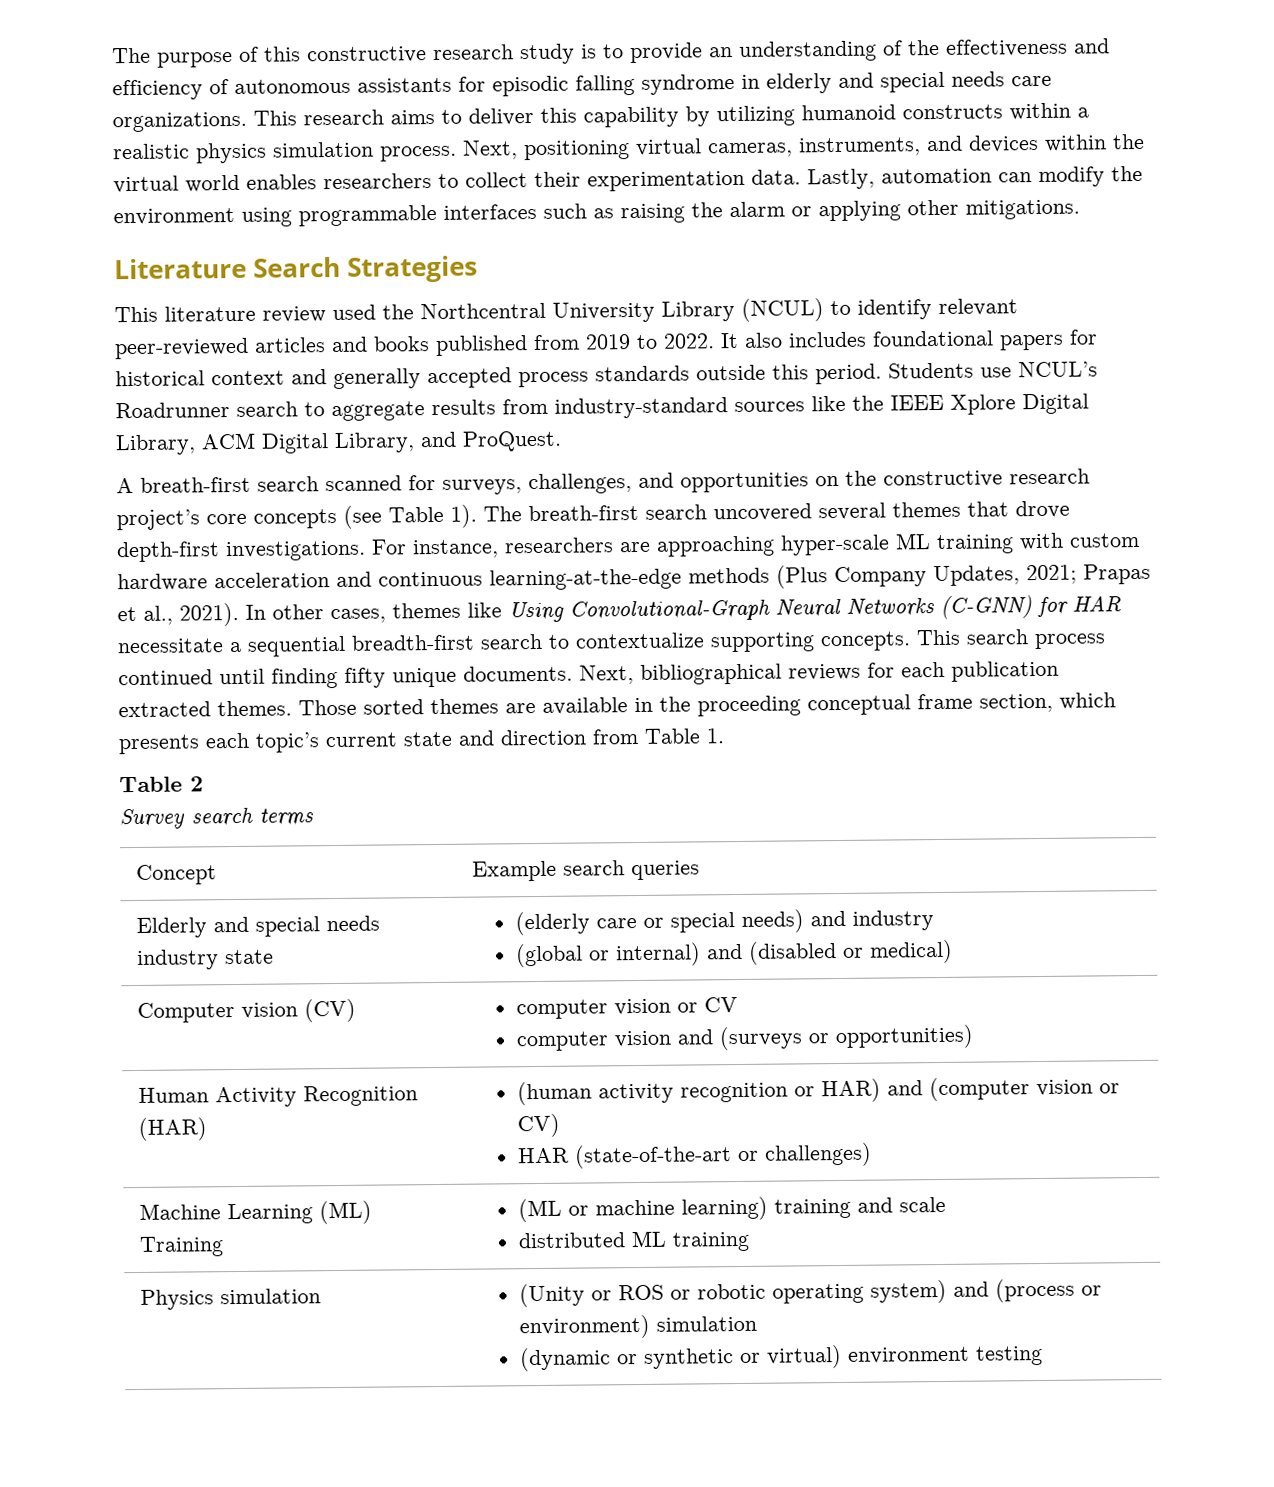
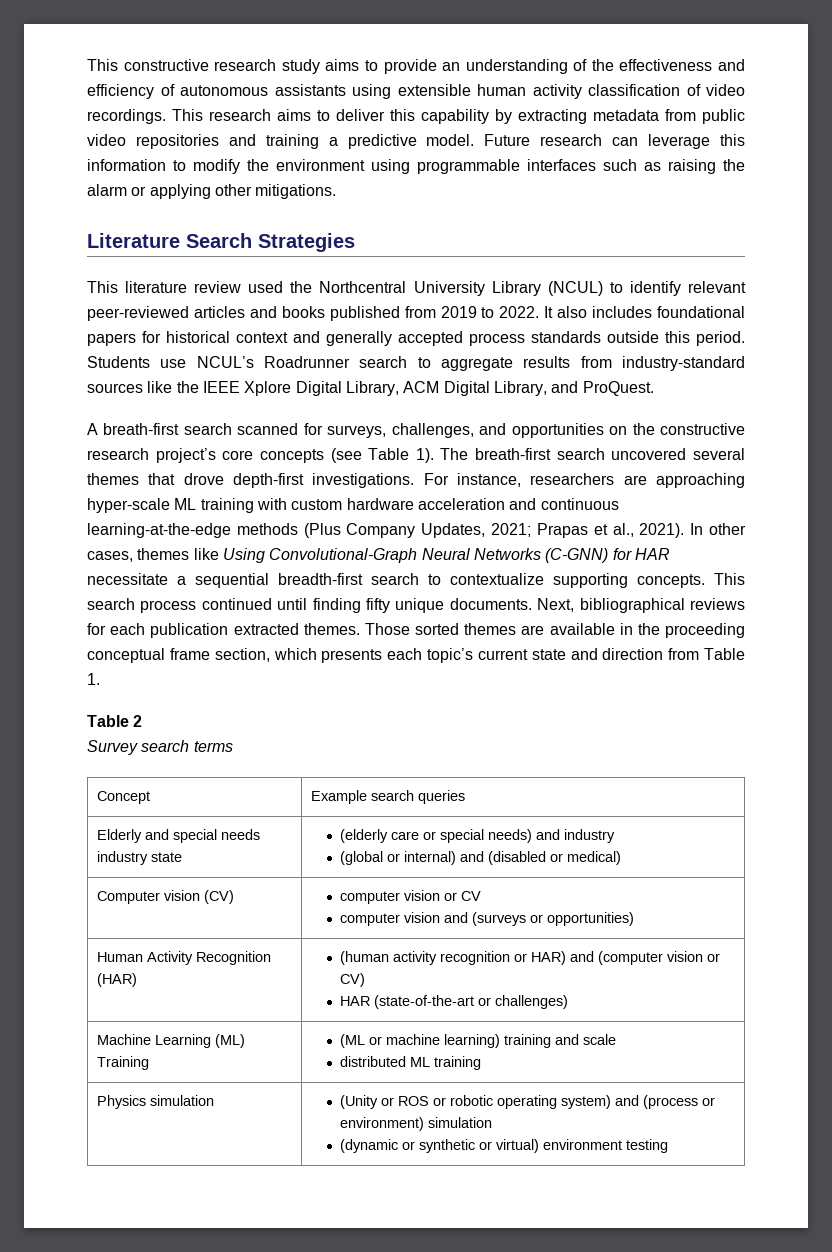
[112,46,301,68] The purpose of this -> [87,59,118,71] This
[581,44,597,59] is -> [325,59,360,71] aims
[458,71,1052,97] [112,111,247,133] for episodic falling syndrome in elderly and special needs care organizations. -> [352,84,745,99] [87,109,166,124] using extensible human activity classification of video recordings.
[716,102,1089,127] [113,133,1145,164] [113,168,1032,194] utilizing humanoid constructs within a realistic physics simulation process. Next, positioning virtual cameras, instruments, and devices within the virtual world enables researchers to collect their experimentation data. Lastly, automation can -> [518,109,745,124] [87,134,745,149] [87,159,186,171] extracting metadata from public video repositories and training a predictive model. Future research can leverage this information to

